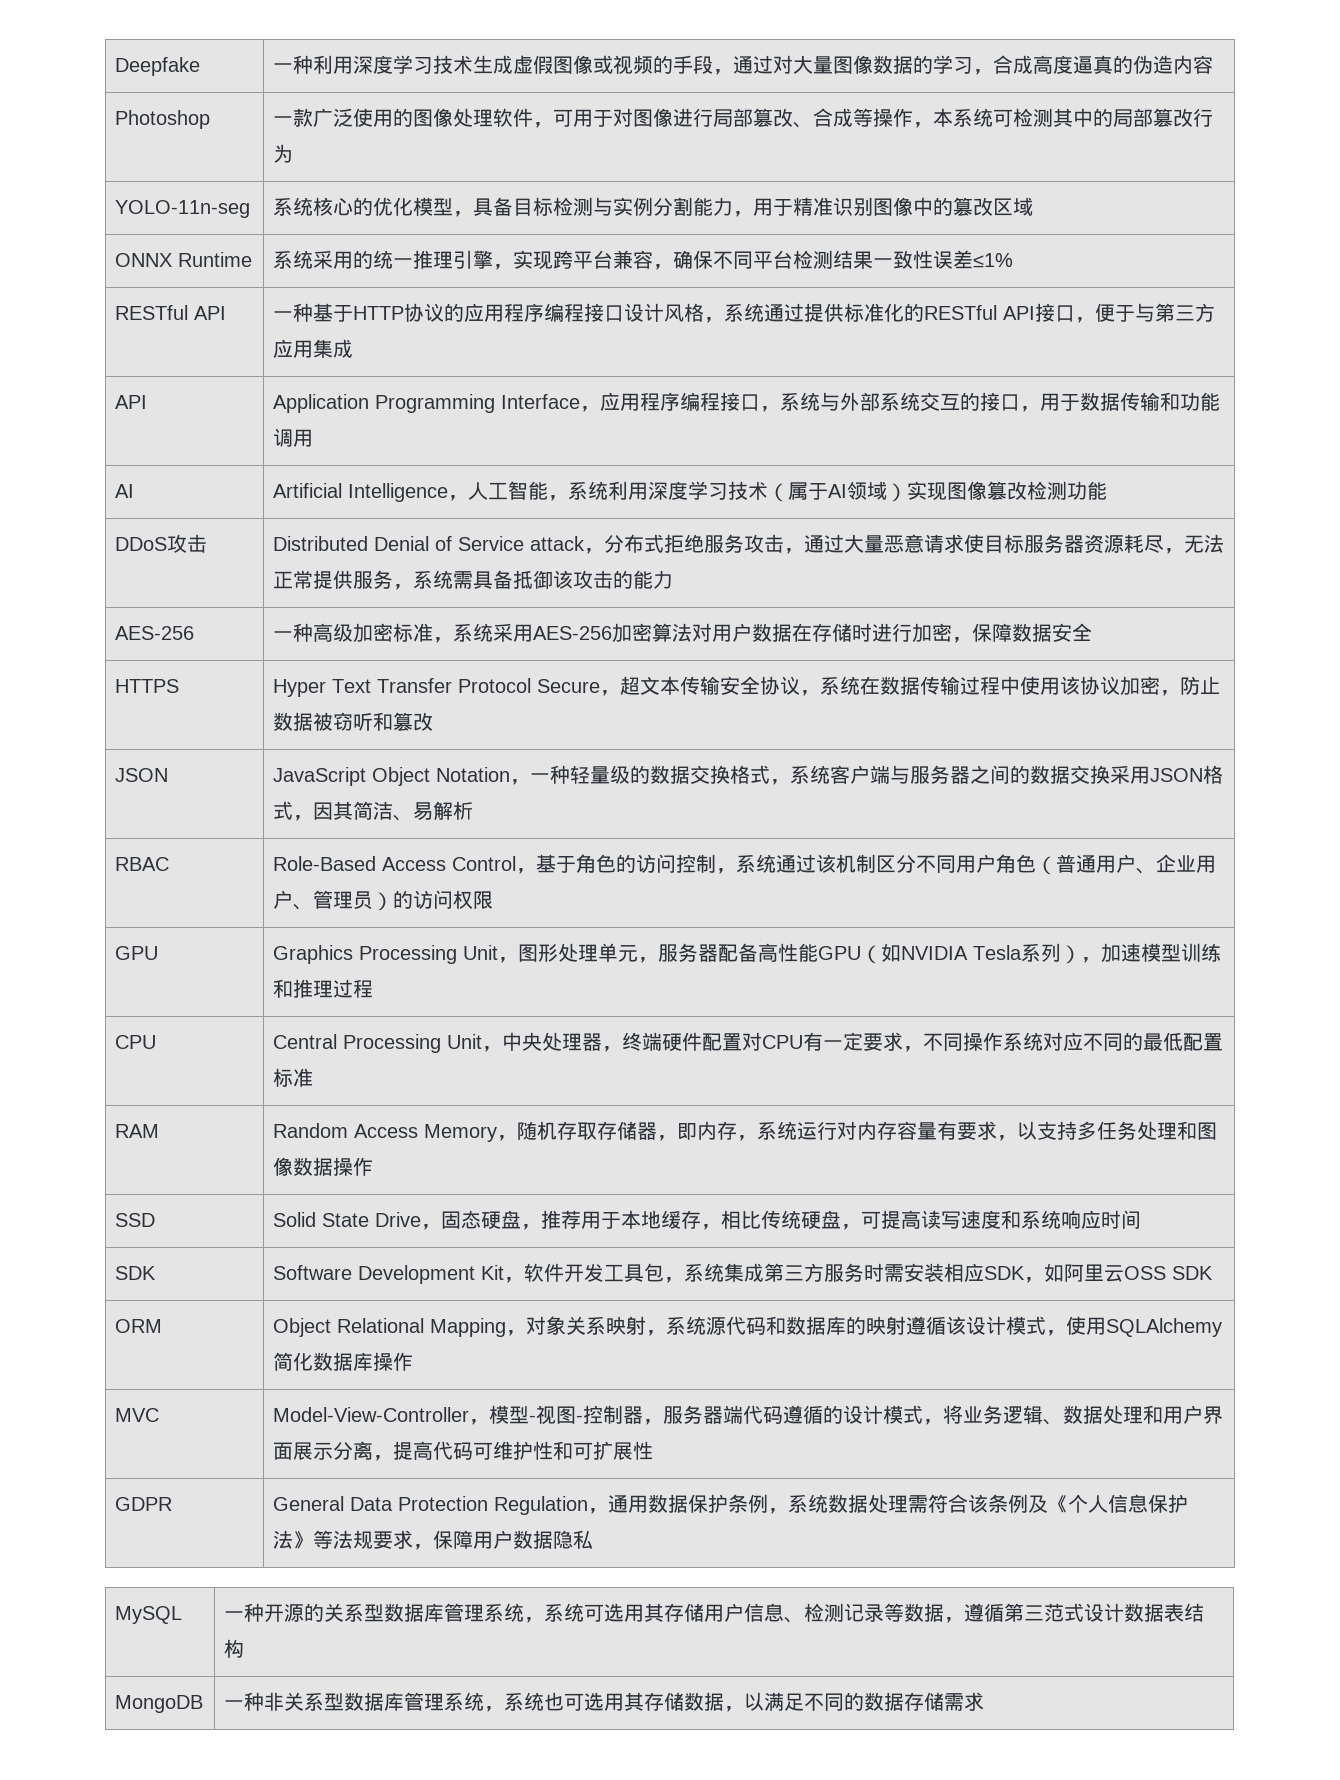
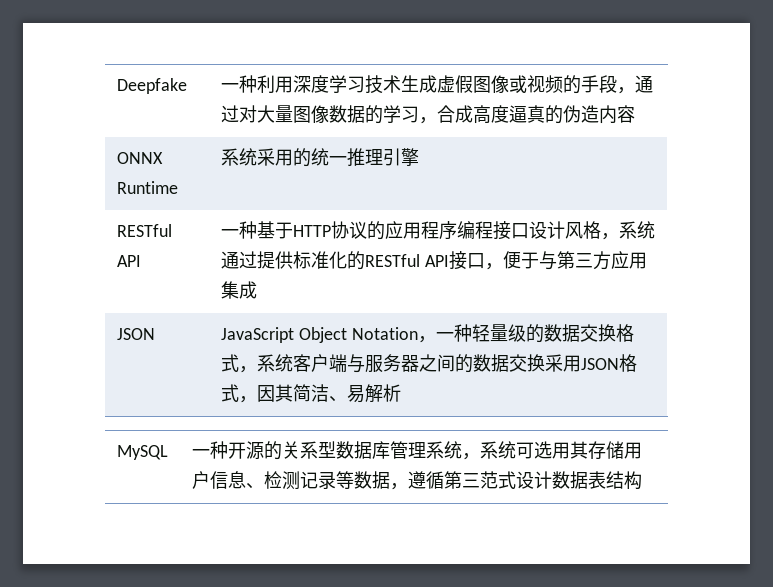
[115,110,211,129] [273,108,1214,128] [273,144,294,163] [115,200,251,218] [273,197,1034,217] // Photoshop | 一款广泛使用的图像处理软件，可用于对图像进行局部篡改、合成等操作，本系统可检测其中的局部篡改行为 // YOLO-11n-seg | 系统核心的优化模型，具备目标检测与实例分割能力，用于精准识别图像中的篡改区域 -> (635, 114) none
[493,250,1014,270] ，实现跨平台兼容，确保不同平台检测结果一致性误差≤1% -> (419, 157) none
[115,395,148,409] [273,392,1221,413] [273,428,314,447] [115,484,135,498] [273,481,1108,502] [115,534,208,553] [273,534,1225,554] [273,570,674,590] [115,626,195,640] [273,623,1093,643] [115,679,180,693] [273,676,1221,697] [273,712,434,731] // API | Application Programming Interface，应用程序编程接口，系统与外部系统交互的接口，用于数据传输和功能调用 // AI | Artificial Intelligence，人工智能，系统利用深度学习技术（属于AI领域）实现图像篡改检测功能 // DDoS攻击 | Distributed Denial of Service attack，分布式拒绝服务攻击，通过大量恶意请求使目标服务器资源耗尽，无法正常提供服务，系统需具备抵御该攻击的能力 // AES-256 | 一种高级加密标准，系统采用AES-256加密算法对用户数据在存储时进行加密，保障数据安全 // HTTPS | Hyper Text Transfer Protocol Secure，超文本传输安全协议，系统在数据传输过程中使用该协议加密，防止数据被窃听和篡改 -> (257, 290) none
[115,857,170,871] [273,854,1217,875] [273,890,494,911] [115,946,159,960] [273,943,1222,964] [273,979,374,998] [115,1035,157,1049] [273,1032,1224,1053] [273,1068,314,1087] [115,1124,160,1138] [273,1121,1218,1142] [273,1157,374,1176] [115,1213,156,1227] [273,1210,1142,1230] [115,1266,157,1280] [273,1263,1214,1284] [115,1319,163,1333] [273,1316,1223,1337] [273,1352,414,1371] [115,1408,160,1422] [273,1405,1224,1425] [273,1441,654,1461] [115,1497,173,1511] [273,1494,1189,1515] [273,1530,594,1550] // RBAC | Role-Based Access Control，基于角色的访问控制，系统通过该机制区分不同用户角色（普通用户、企业用户、管理员）的访问权限 // GPU | Graphics Processing Unit，图形处理单元，服务器配备高性能GPU（如NVIDIA Tesla系列），加速模型训练和推理过程 // CPU | Central Processing Unit，中央处理器，终端硬件配置对CPU有一定要求，不同操作系统对应不同的最低配置标准 // RAM | Random Access Memory，随机存取存储器，即内存，系统运行对内存容量有要求，以支持多任务处理和图像数据操作 // SSD | Solid State Drive，固态硬盘，推荐用于本地缓存，相比传统硬盘，可提高读写速度和系统响应时间 // SDK | Software Development Kit，软件开发工具包，系统集成第三方服务时需安装相应SDK，如阿里云OSS SDK // ORM | Object Relational Mapping，对象关系映射，系统源代码和数据库的映射遵循该设计模式，使用SQLAlchemy简化数据库操作 // MVC | Model-View-Controller，模型-视图-控制器，服务器端代码遵循的设计模式，将业务逻辑、数据处理和用户界面展示分离，提高代码可维护性和可扩展性 // GDPR | General Data Protection Regulation，通用数据保护条例，系统数据处理需符合该条例及《个人信息保护法》等法规要求，保障用户数据隐私 -> (401, 393) none
[115,1695,204,1713] [224,1692,985,1712] // MongoDB | 一种非关系型数据库管理系统，系统也可选用其存储数据，以满足不同的数据存储需求 -> (642, 480) none

